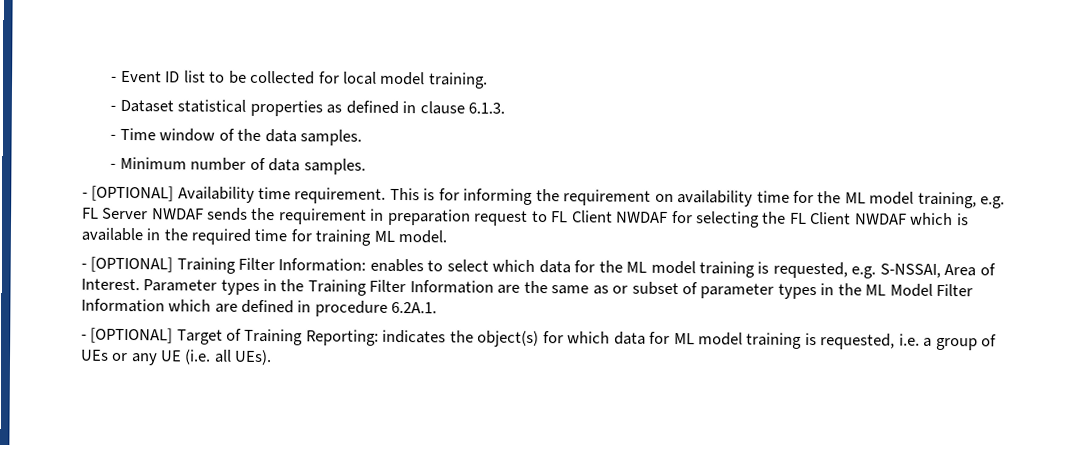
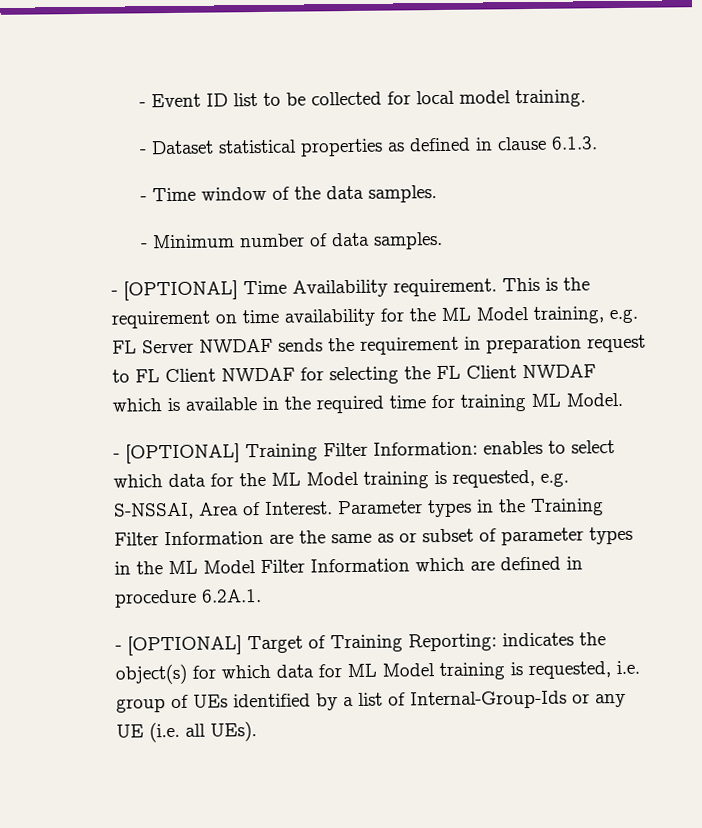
[177,186,292,203] Availability time -> [243,279,389,298] Time Availability
[438,188,534,205] for informing -> (559, 284) none
[677,190,915,207] availability time for the ML model -> [242,306,530,327] time availability for the ML Model
[398,229,448,244] model. -> [566,392,624,407] Model.
[650,260,696,275] model -> [306,471,360,486] Model
[698,332,744,346] model -> [382,663,436,677] Model
[923,337,933,347] a -> (641, 667) none
(109, 355) none -> [233,690,568,711] identified by a list of Internal-Group-Ids

